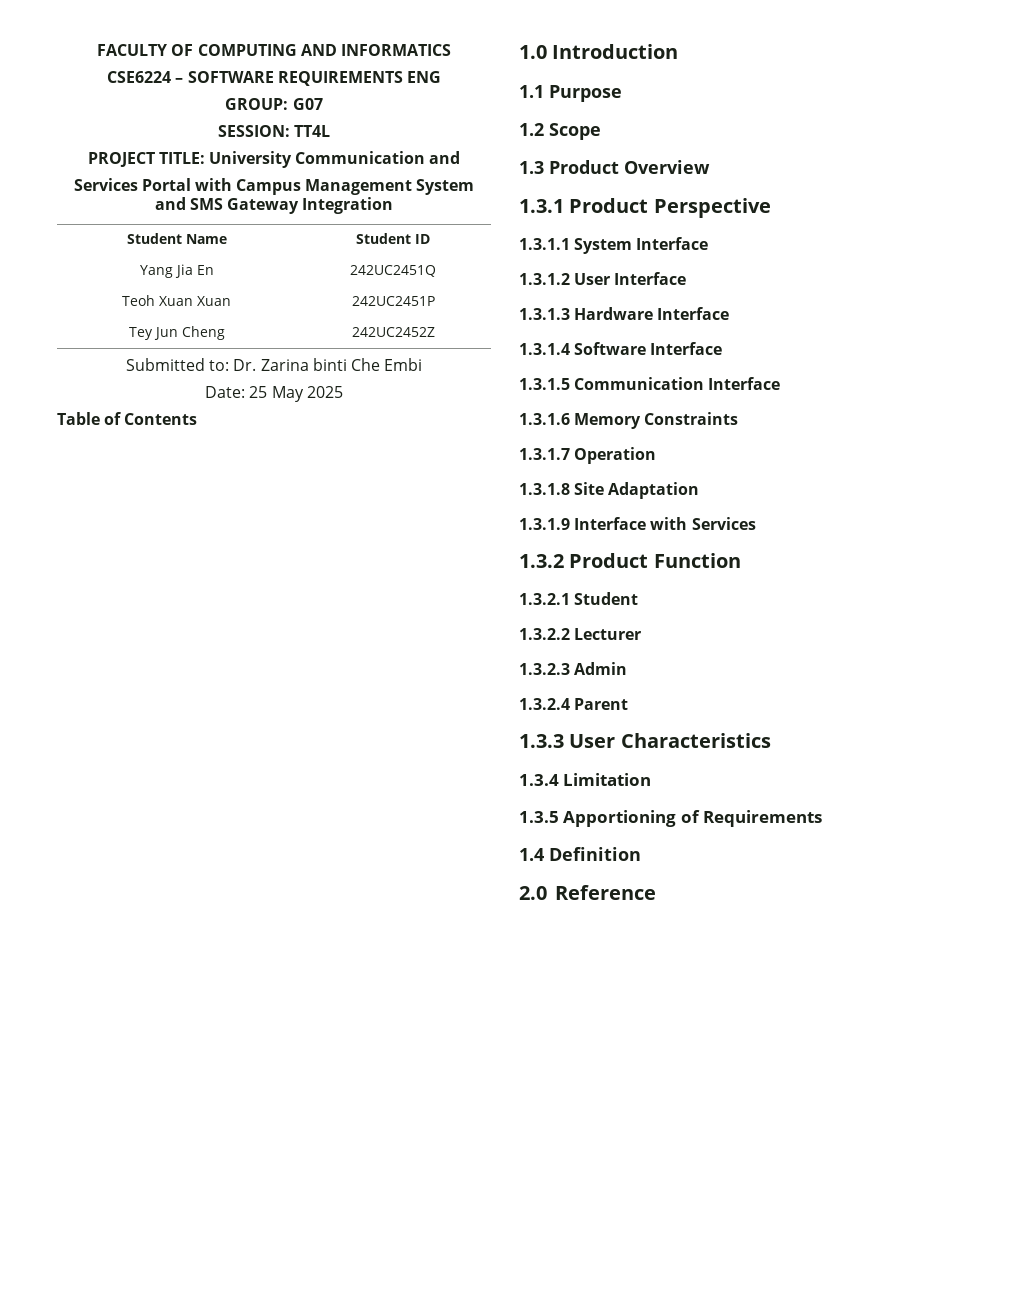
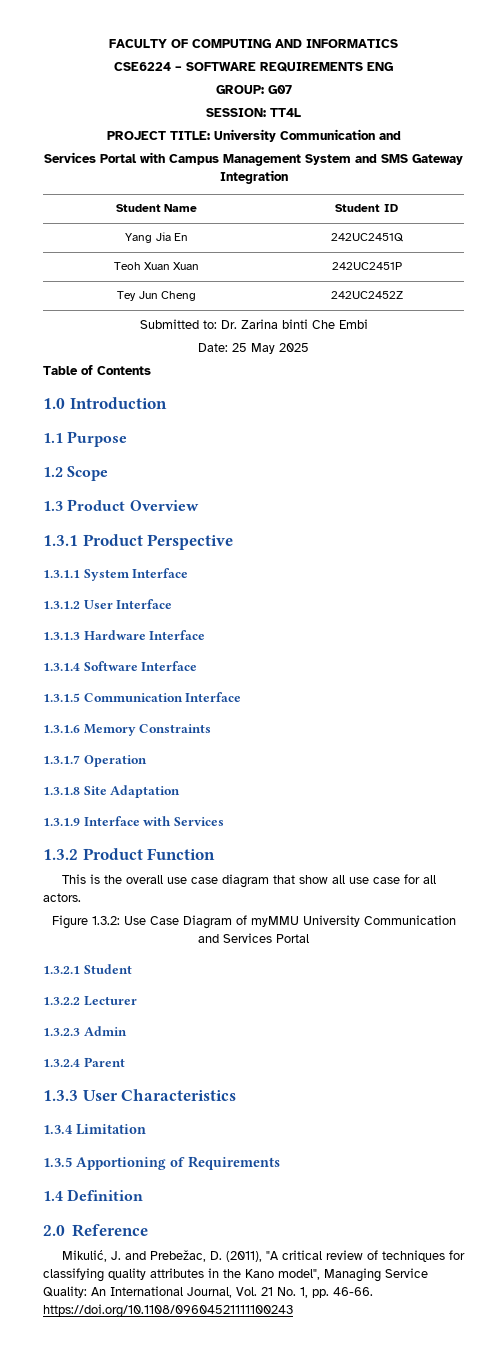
(741, 560) none -> [61,874,436,888] [43,893,81,902] [51,915,456,929] [198,933,309,943] // This is the overall use case diagram that show all use case for all actors. // Figure 1.3.2: Use Case Diagram of myMMU University Communication and Services Portal
(656, 892) none -> [61,1250,465,1262] [43,1268,428,1282] [43,1286,373,1298] [43,1304,293,1318] // Mikulić, J. and Prebežac, D. (2011), "A critical review of techniques for classifying quality attributes in the Kano model", Managing Service Quality: An International Journal, Vol. 21 No. 1, pp. 46-66. https://doi.org/10.1108/09604521111100243

